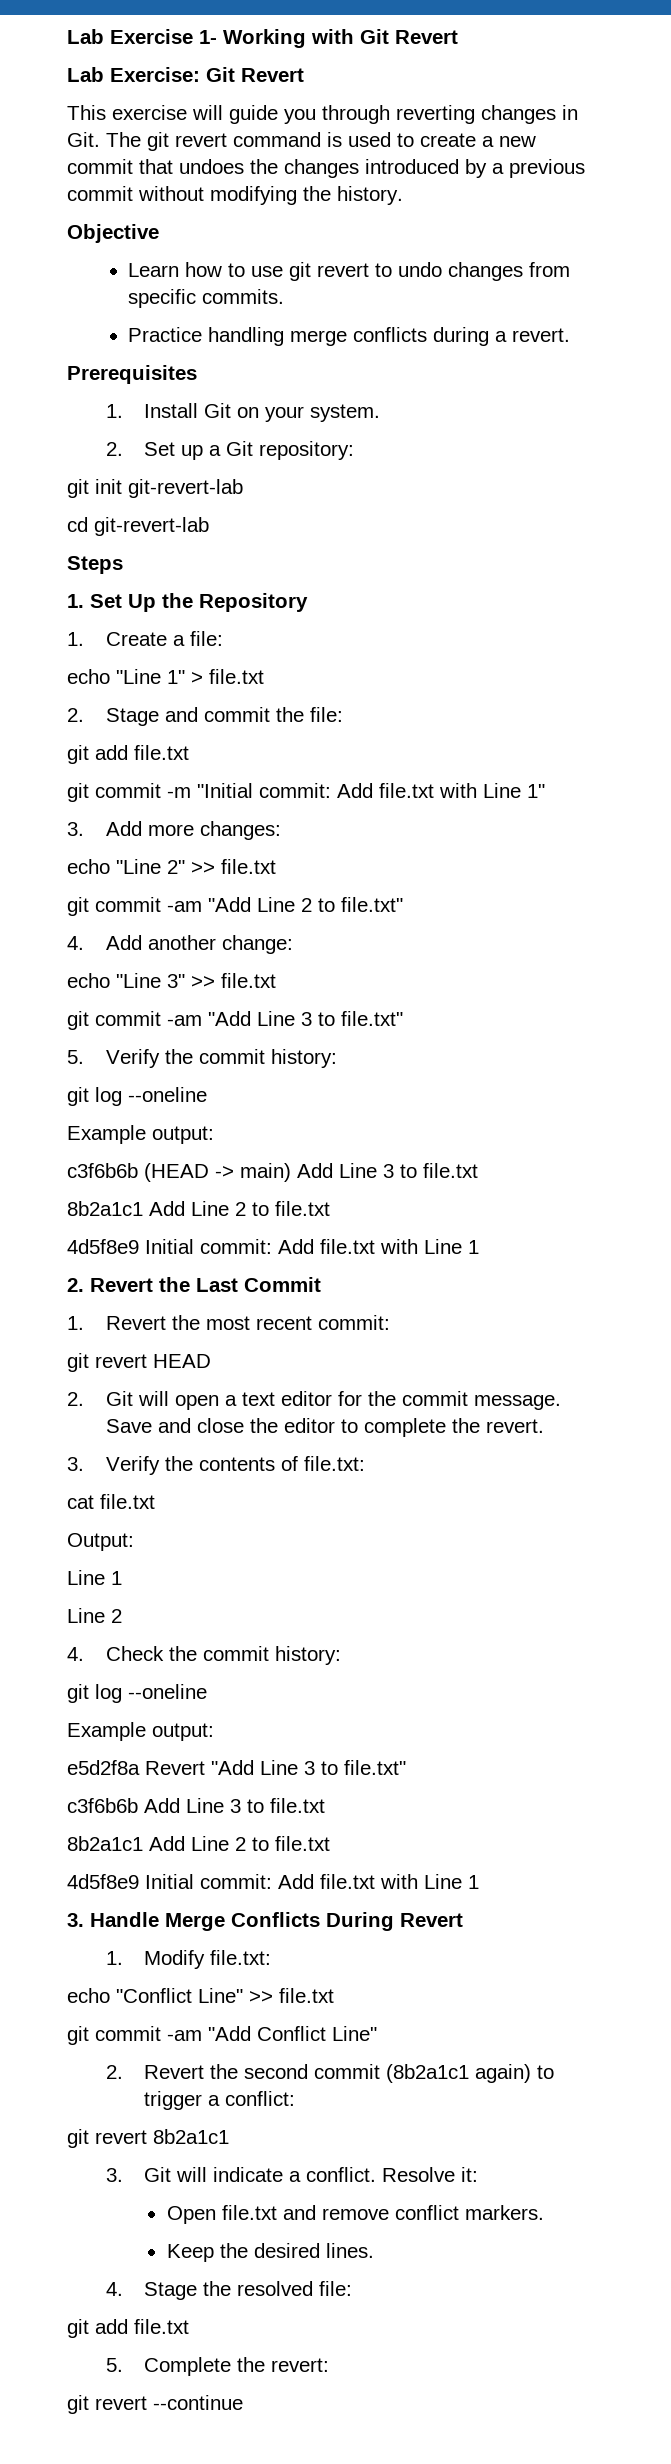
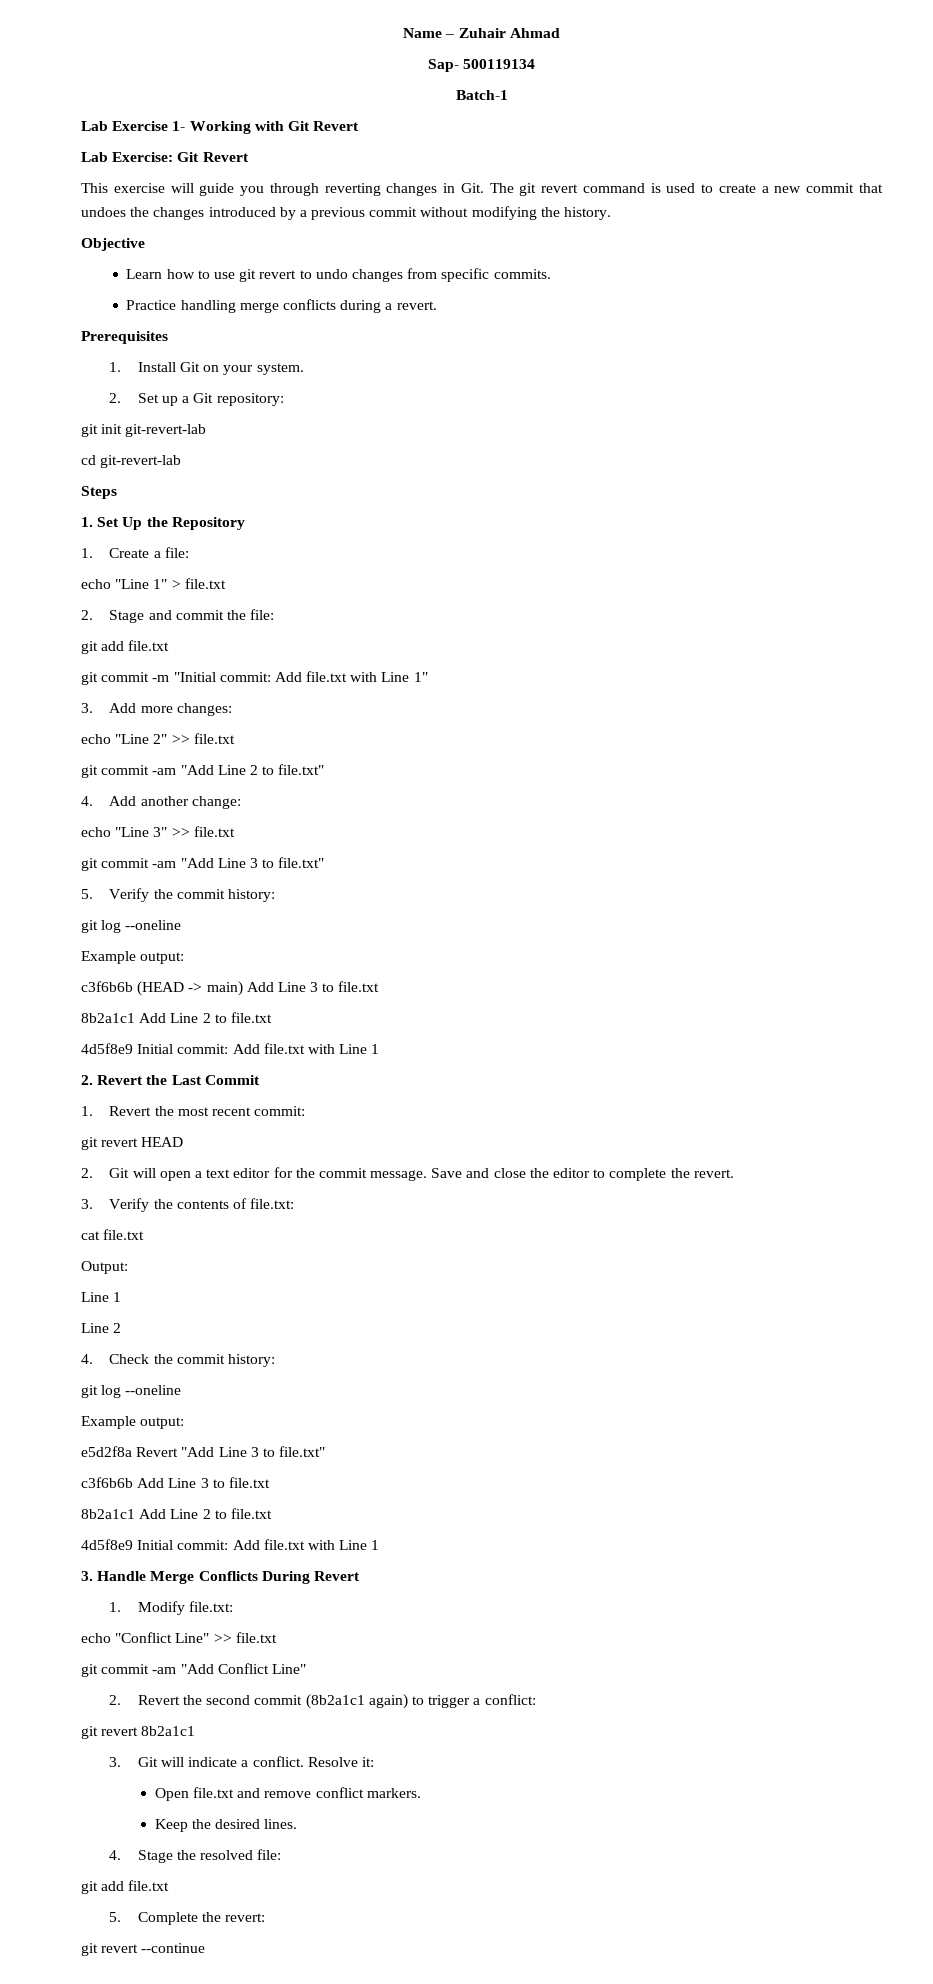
(67, 36) none -> [403,28,560,38] [427,59,536,72] [455,90,508,100] Name – Zuhair Ahmad // Sap- 500119134 // Batch-1 //

